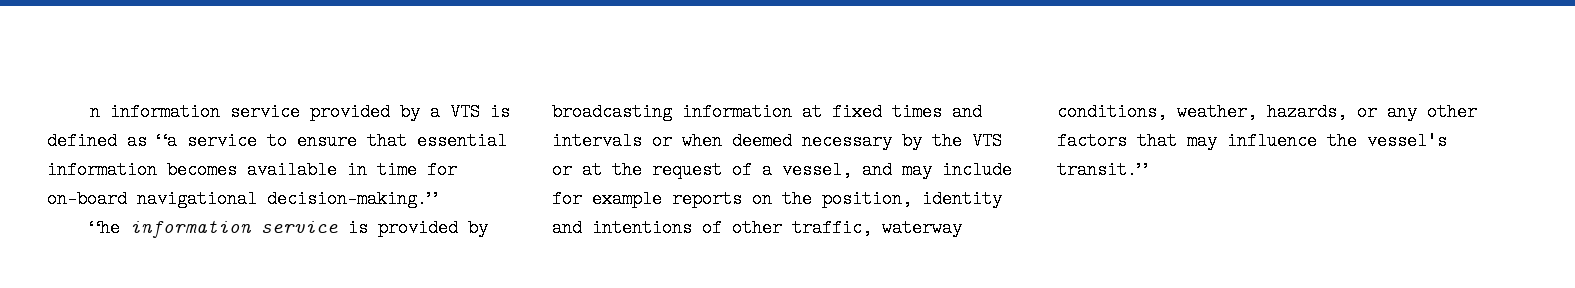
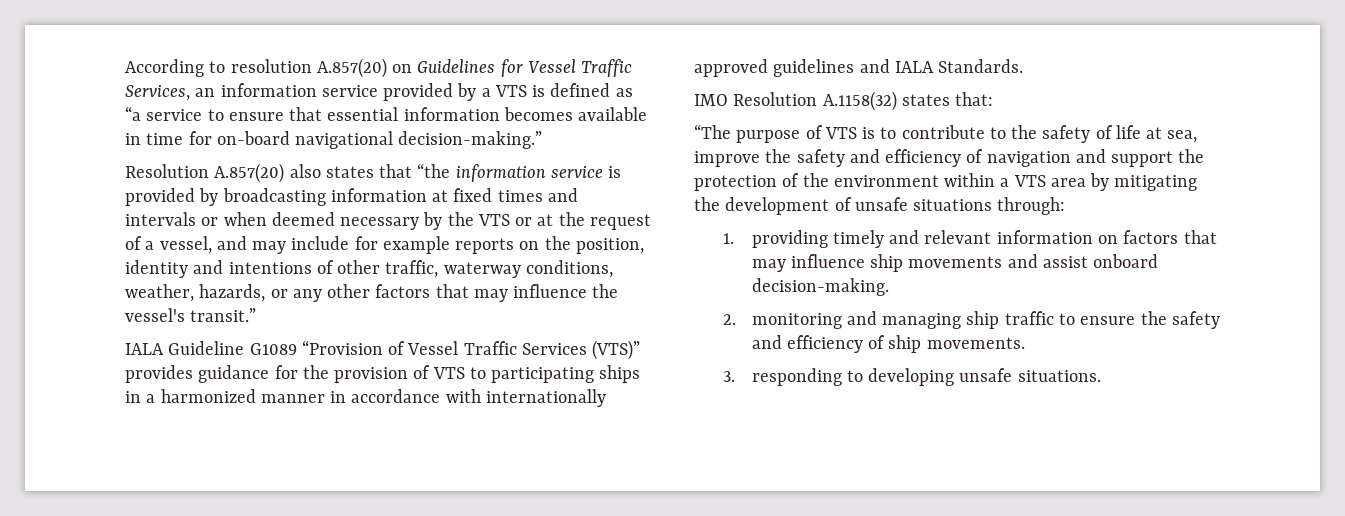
[90,103,101,121] n -> [125,58,633,78] [125,85,216,101] According to resolution A.857(20) on Guidelines for Vessel Traffic Services, an
[90,219,121,237] “he -> [125,163,451,183] Resolution A.857(20) also states that “the
(1147, 170) none -> [125,340,641,360] [125,365,641,383] [125,389,606,407] [694,59,1024,77] [694,91,994,111] [694,124,1198,143] [694,149,1205,167] [694,173,1198,191] [694,197,1066,215] [722,230,1217,248] [751,254,1159,272] [751,278,889,296] [722,311,1220,329] [751,335,1025,353] [722,368,1101,386] // IALA Guideline G1089 “Provision of Vessel Traffic Services (VTS)” provides guidance for the provision of VTS to participating ships in a harmonized manner in accordance with internationally approved guidelines and IALA Standards. // IMO Resolution A.1158(32) states that: // “The purpose of VTS is to contribute to the safety of life at sea, improve the safety and efficiency of navigation and support the protection of the environment within a VTS area by mitigating the development of unsafe situations through: // 1. providing timely and relevant information on factors that may influence ship movements and assist onboard decision-making. // 2. monitoring and managing ship traffic to ensure the safety and efficiency of ship movements. // 3. responding to developing unsafe situations.

